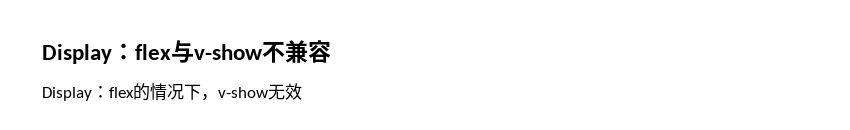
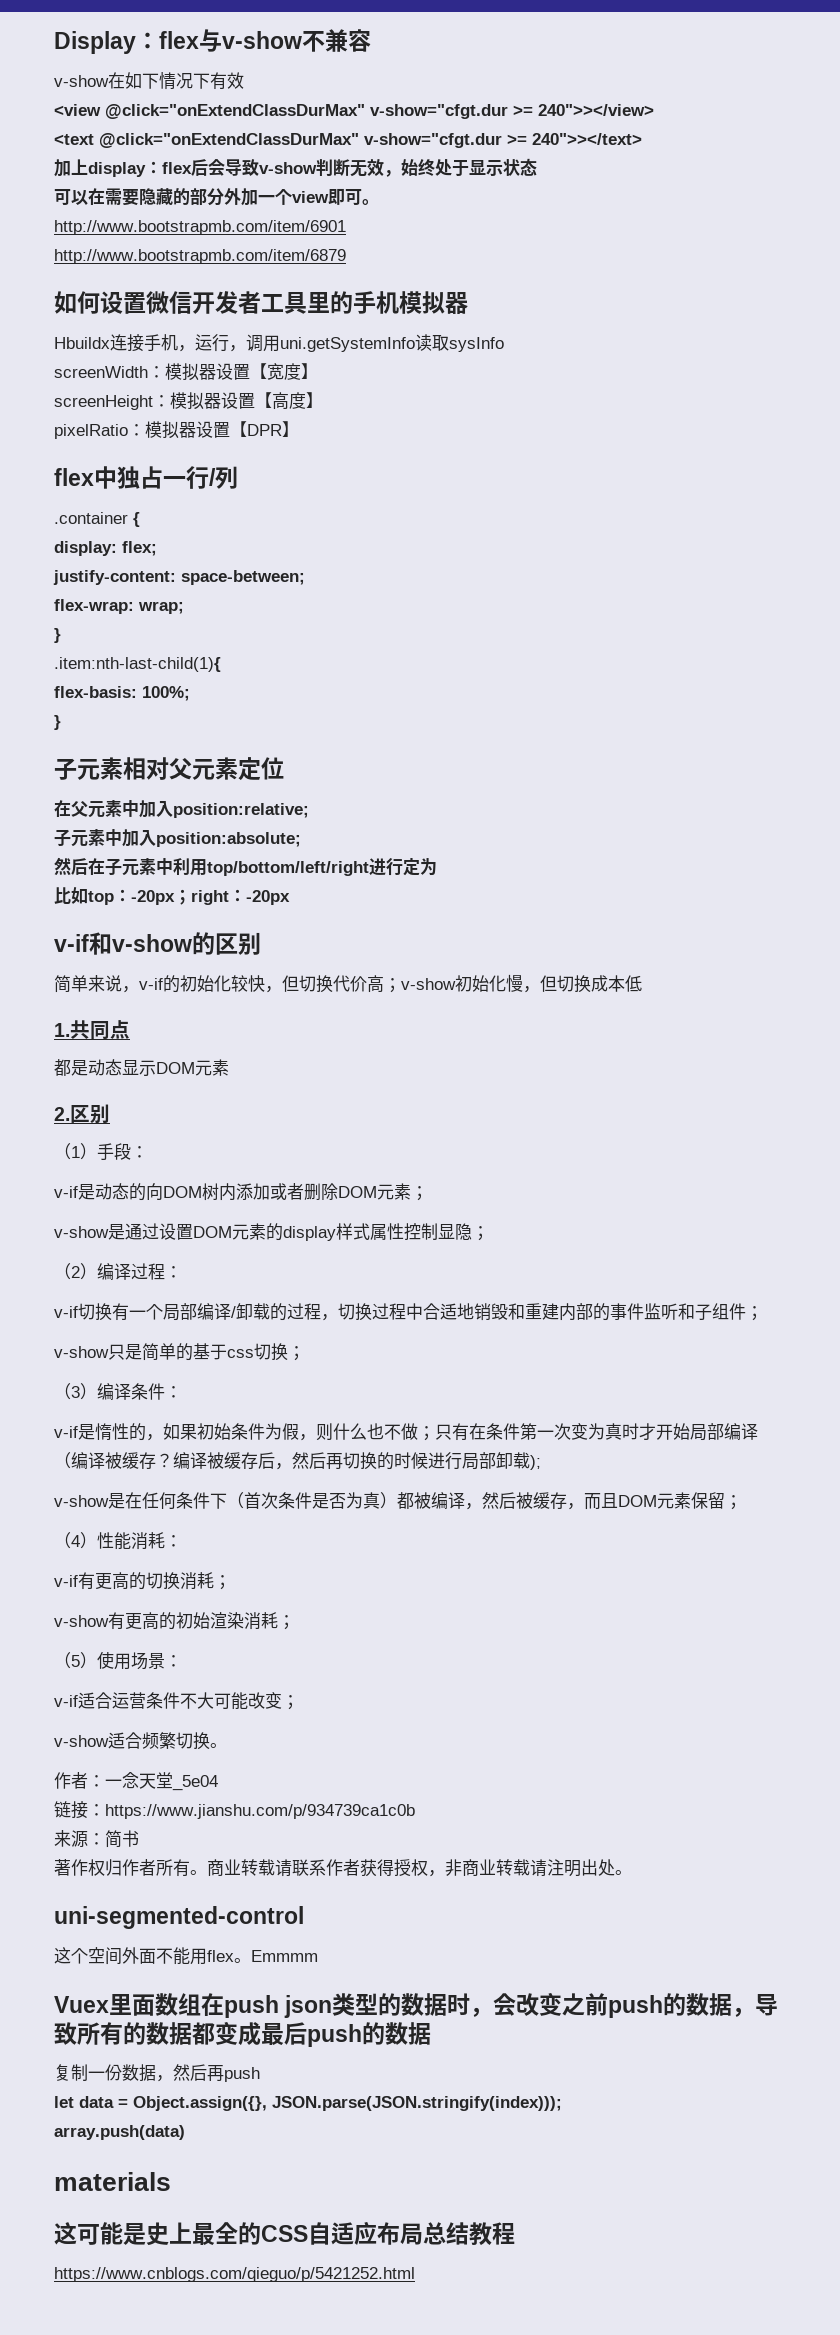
[42,83,302,101] Display：flex的情况下，v-show无效 -> [54,72,244,90] [54,104,654,119] [54,133,642,148] [54,158,537,177] [54,188,379,206] [54,220,346,235] [54,249,346,264] [54,291,468,314] [54,334,504,352] [54,363,318,381] [54,392,323,410] [54,421,299,439] [54,466,238,489] [54,512,140,527] [54,541,157,556] [53,570,305,585] [54,599,184,614] [54,628,61,643] [54,657,221,672] [54,686,190,701] [54,715,61,730] [54,757,284,781] [54,800,309,818] [54,829,301,847] [54,857,437,876] [54,887,290,905] [54,932,261,955] [54,974,642,993] [54,1020,130,1040] [54,1059,229,1076] [54,1104,110,1124] [54,1143,148,1161] [54,1183,428,1201] [54,1223,489,1241] [54,1263,182,1280] [54,1303,763,1321] [54,1343,305,1361] [54,1383,182,1400] [54,1423,758,1441] [54,1452,541,1470] [54,1492,742,1510] [54,1532,182,1550] [54,1572,231,1590] [54,1612,295,1630] [54,1651,182,1670] [54,1692,299,1710] [54,1732,227,1750] [54,1772,218,1791] [54,1801,415,1819] [54,1830,139,1848] [54,1859,632,1877] [54,1906,304,1929] [54,1947,318,1965] [54,1992,779,2018] [54,2021,431,2047] [54,2064,260,2082] [54,2096,562,2111] [54,2125,185,2140] [54,2172,171,2191] [54,2221,515,2246] [54,2267,415,2282] v-show在如下情况下有效 // <view @click="onExtendClassDurMax" v-show="cfgt.dur >= 240">></view> // <text @click="onExtendClassDurMax" v-show="cfgt.dur >= 240">></text> // 加上display：flex后会导致v-show判断无效，始终处于显示状态 // 可以在需要隐藏的部分外加一个view即可。 // http://www.bootstrapmb.com/item/6901 // http://www.bootstrapmb.com/item/6879 // 如何设置微信开发者工具里的手机模拟器 // Hbuildx连接手机，运行，调用uni.getSystemInfo读取sysInfo // screenWidth：模拟器设置【宽度】 // screenHeight：模拟器设置【高度】 // pixelRatio：模拟器设置【DPR】 // flex中独占一行/列 // .container { // display: flex; // justify-content: space-between; // flex-wrap: wrap; // } // .item:nth-last-child(1){ // flex-basis: 100%; // } // 子元素相对父元素定位 // 在父元素中加入position:relative; // 子元素中加入position:absolute; // 然后在子元素中利用top/bottom/left/right进行定为 // 比如top：-20px；right：-20px // v-if和v-show的区别 // 简单来说，v-if的初始化较快，但切换代价高；v-show初始化慢，但切换成本低 // 1.共同点 // 都是动态显示DOM元素 // 2.区别 // （1）手段： // v-if是动态的向DOM树内添加或者删除DOM元素； // v-show是通过设置DOM元素的display样式属性控制显隐； // （2）编译过程： // v-if切换有一个局部编译/卸载的过程，切换过程中合适地销毁和重建内部的事件监听和子组件； // v-show只是简单的基于css切换； // （3）编译条件： // v-if是惰性的，如果初始条件为假，则什么也不做；只有在条件第一次变为真时才开始局部编译（编译被缓存？编译被缓存后，然后再切换的时候进行局部卸载); // v-show是在任何条件下（首次条件是否为真）都被编译，然后被缓存，而且DOM元素保留； // （4）性能消耗： // v-if有更高的切换消耗； // v-show有更高的初始渲染消耗； // （5）使用场景： // v-if适合运营条件不大可能改变； // v-show适合频繁切换。 // 作者：一念天堂_5e04 // 链接：https://www.jianshu.com/p/934739ca1c0b // 来源：简书 // 著作权归作者所有。商业转载请联系作者获得授权，非商业转载请注明出处。 // uni-segmented-control // 这个空间外面不能用flex。Emmmm // Vuex里面数组在push json类型的数据时，会改变之前push的数据，导致所有的数据都变成最后push的数据 // 复制一份数据，然后再push // let data = Object.assign({}, JSON.parse(JSON.stringify(index))); // array.push(data) // materials // 这可能是史上最全的CSS自适应布局总结教程 // https://www.cnblogs.com/qieguo/p/5421252.html

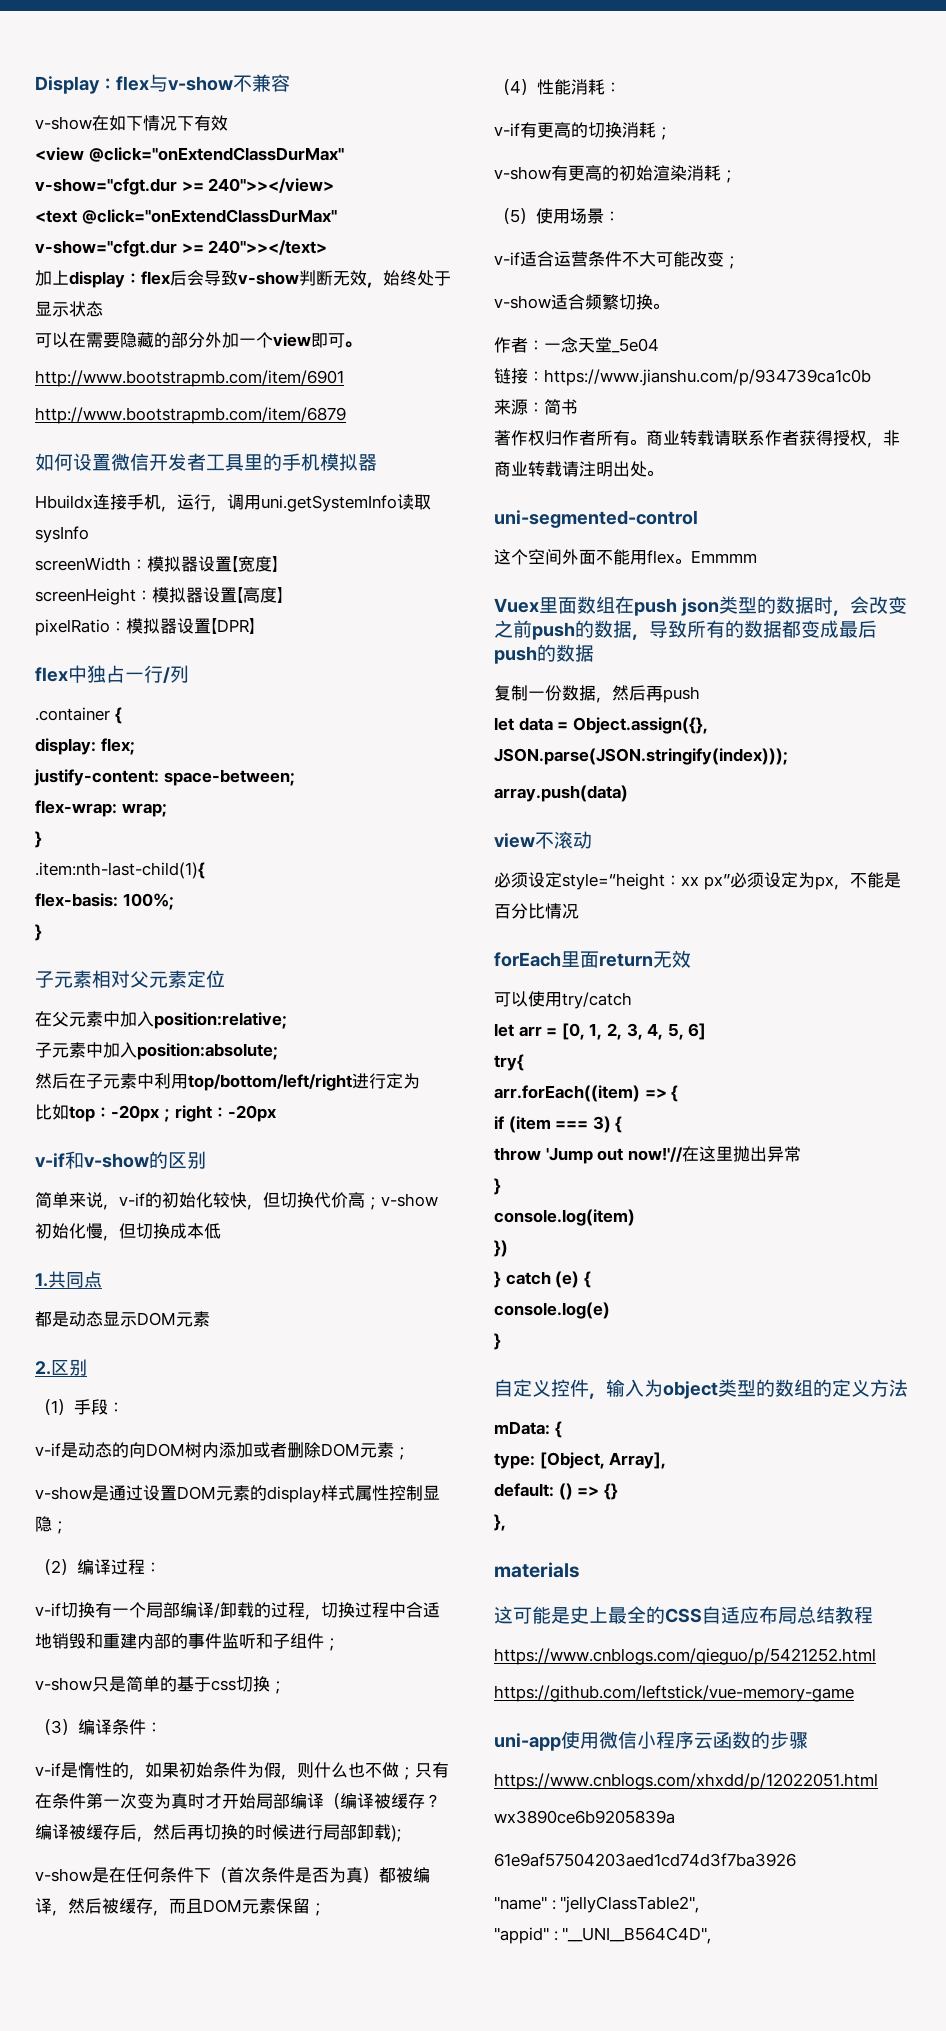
(185, 2132) none -> [494,831,592,849] [494,872,901,890] [494,903,579,919] [494,950,691,968] [494,991,632,1009] [494,1023,707,1040] [494,1054,524,1071] [494,1085,679,1102] [494,1116,623,1133] [494,1146,801,1164] [494,1178,501,1195] [494,1209,635,1226] [494,1240,508,1257] [494,1271,591,1288] [494,1302,610,1319] [494,1333,501,1350] [494,1379,908,1399] [494,1421,562,1438] [494,1452,667,1469] [494,1483,618,1500] [494,1514,506,1531] // view不滚动 // 必须设定style=“height：xx px”必须设定为px，不能是百分比情况 // forEach里面return无效 // 可以使用try/catch // let arr = [0, 1, 2, 3, 4, 5, 6] // try{ // arr.forEach((item) => { // if (item === 3) { // throw 'Jump out now!'//在这里抛出异常 // } // console.log(item) // }) // } catch (e) { // console.log(e) // } // 自定义控件，输入为object类型的数组的定义方法 // mData: { // type: [Object, Array], // default: () => {} // },
(415, 2274) none -> [494,1685,854,1702] [494,1731,808,1751] [494,1773,878,1790] [494,1810,675,1824] [494,1853,796,1867] [494,1896,700,1913] [494,1927,712,1944] // https://github.com/leftstick/vue-memory-game // uni-app使用微信小程序云函数的步骤 // https://www.cnblogs.com/xhxdd/p/12022051.html // wx3890ce6b9205839a // 61e9af57504203aed1cd74d3f7ba3926 // "name" : "jellyClassTable2", // "appid" : "__UNI__B564C4D",

